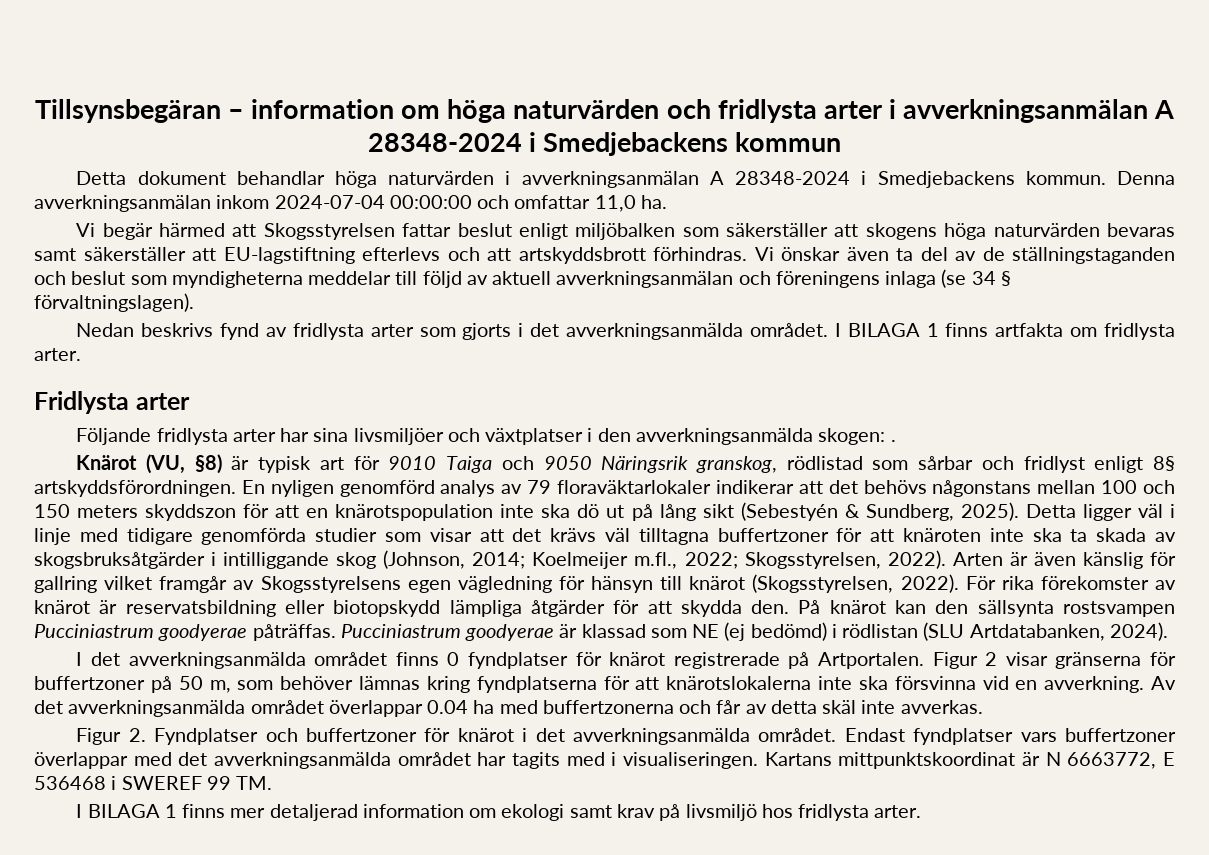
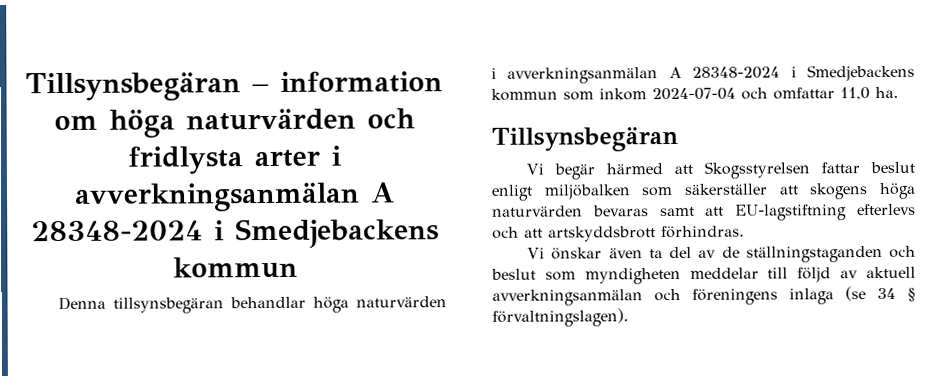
[76,171,226,185] Detta dokument -> [58,296,225,314] Denna tillsynsbegäran
[1025,171,1176,185] [34,195,211,212] kommun. Denna avverkningsanmälan -> [491,88,594,101] kommun som
[389,195,472,209] 00:00:00 -> (736, 94) none
(667, 202) none -> [491,126,678,152] // Tillsynsbegäran
[83,247,186,261] säkerställer -> (695, 211) none
(747, 254) none -> (745, 232) //
[171,271,303,288] myndigheterna -> [584,267,681,285] myndigheten
[76,323,1175,340] [34,348,81,361] [34,391,190,414] [76,428,896,445] [76,454,1175,474] [34,480,1175,497] [34,502,1175,521] [34,528,1176,545] [34,550,1177,569] [34,574,1176,593] [34,600,1175,617] [34,622,1168,641] [76,652,1176,669] [34,676,1177,693] [34,700,983,717] [76,728,1177,745] [34,752,1175,769] [34,776,273,790] [76,804,922,821] // Nedan beskrivs fynd av fridlysta arter som gjorts i det avverkningsanmälda området. I BILAGA 1 finns artfakta om fridlysta arter. // Fridlysta arter // Följande fridlysta arter har sina livsmiljöer och växtplatser i den avverkningsanmälda skogen: . // Knärot (VU, §8) är typisk art för 9010 Taiga och 9050 Näringsrik granskog, rödlistad som sårbar och fridlyst enligt 8§ artskyddsförordningen. En nyligen genomförd analys av 79 floraväktarlokaler indikerar att det behövs någonstans mellan 100 och 150 meters skyddszon för att en knärotspopulation inte ska dö ut på lång sikt (Sebestyén & Sundberg, 2025). Detta ligger väl i linje med tidigare genomförda studier som visar att det krävs väl tilltagna buffertzoner för att knäroten inte ska ta skada av skogsbruksåtgärder i intilliggande skog (Johnson, 2014; Koelmeijer m.fl., 2022; Skogsstyrelsen, 2022). Arten är även känslig för gallring vilket framgår av Skogsstyrelsens egen vägledning för hänsyn till knärot (Skogsstyrelsen, 2022). För rika förekomster av knärot är reservatsbildning eller biotopskydd lämpliga åtgärder för att skydda den. På knärot kan den sällsynta rostsvampen Pucciniastrum goodyerae påträffas. Pucciniastrum goodyerae är klassad som NE (ej bedömd) i rödlistan (SLU Artdatabanken, 2024). // I det avverkningsanmälda området finns 0 fyndplatser för knärot registrerade på Artportalen. Figur 2 visar gränserna för buffertzoner på 50 m, som behöver lämnas kring fyndplatserna för att knärotslokalerna inte ska försvinna vid en avverkning. Av det avverkningsanmälda området överlappar 0.04 ha med buffertzonerna och får av detta skäl inte avverkas. // Figur 2. Fyndplatser och buffertzoner för knärot i det avverkningsanmälda området. Endast fyndplatser vars buffertzoner överlappar med det avverkningsanmälda området har tagits med i visualiseringen. Kartans mittpunktskoordinat är N 6663772, E 536468 i SWEREF 99 TM. // I BILAGA 1 finns mer detaljerad information om ekologi samt krav på livsmiljö hos fridlysta arter. -> (629, 317) none

